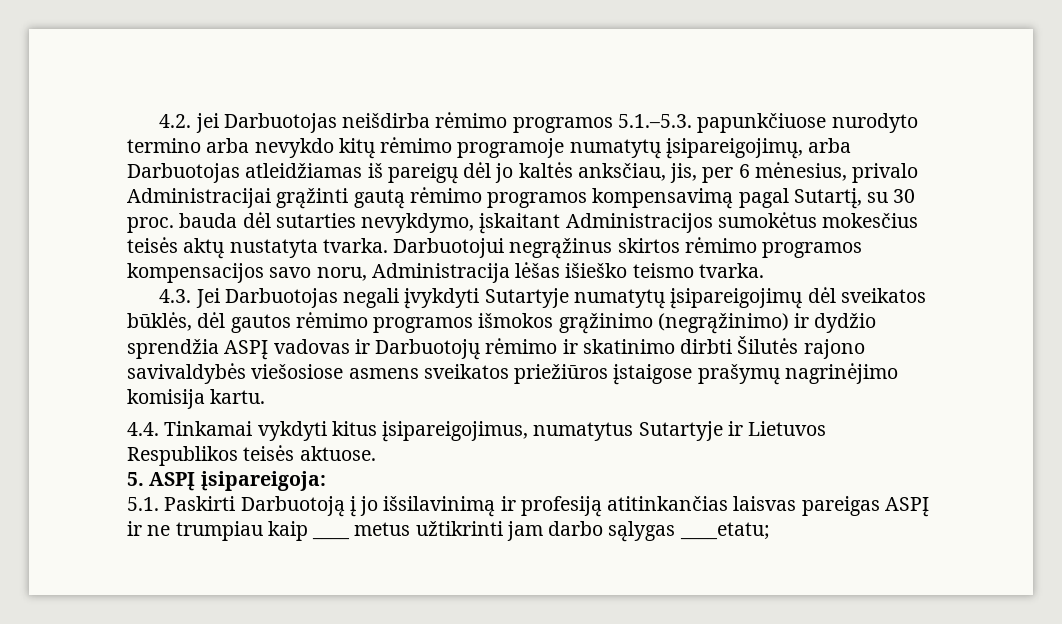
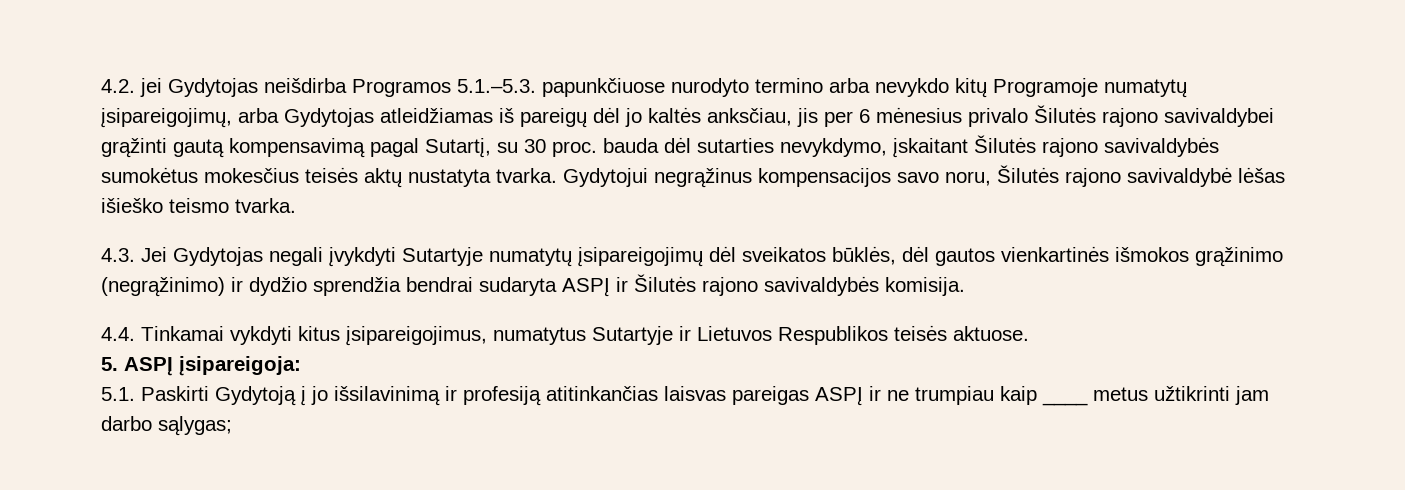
[223,112,613,133] Darbuotojas neišdirba rėmimo programos -> [168,78,451,97] Gydytojas neišdirba Programos
[380,137,565,158] rėmimo programoje -> [993,78,1098,97] Programoje
[127,163,240,183] Darbuotojas -> [284,108,374,127] Gydytojas
[670,163,698,183] jis, -> [797,108,818,127] jis
[754,162,919,183] [127,187,588,209] mėnesius, privalo Administracijai grąžinti gautą rėmimo programos -> [876,105,1274,127] [101,138,224,158] mėnesius privalo Šilutės rajono savivaldybei grąžinti gautą
[565,213,713,233] Administracijos -> [974,135,1219,157] Šilutės rajono savivaldybės
[393,237,863,259] [127,263,510,283] Darbuotojui negrąžinus skirtos rėmimo programos kompensacijos savo noru, Administracija -> [563,165,1232,188] Gydytojui negrąžinus kompensacijos savo noru, Šilutės rajono savivaldybė
[224,288,338,308] Darbuotojas -> [173,247,263,266] Gydytojas
[295,312,474,333] rėmimo programos -> [1001,246,1109,262] vienkartinės
[224,336,865,360] [127,363,898,385] [127,389,266,409] ASPĮ vadovas ir Darbuotojų rėmimo ir skatinimo dirbti Šilutės rajono savivaldybės viešosiose asmens sveikatos priežiūros įstaigose prašymų nagrinėjimo komisija kartu. -> [406,274,965,297] bendrai sudaryta ASPĮ ir Šilutės rajono savivaldybės komisija.
[240,496,345,517] Darbuotoją -> [215,386,296,406] Gydytoją
[608,521,770,542] sąlygas ____etatu; -> [158,416,232,436] sąlygas;

